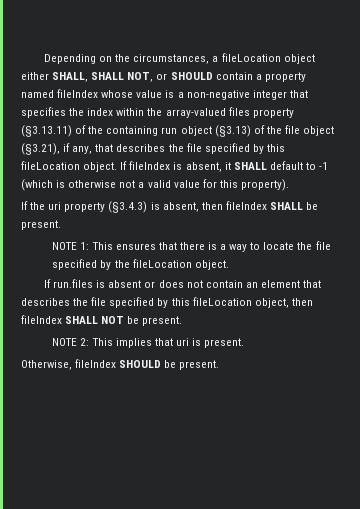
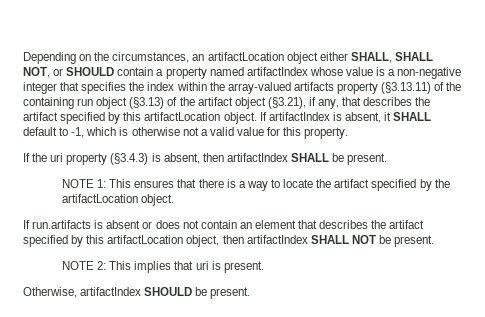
[212,53,281,62] a fileLocation -> [192,52,284,61] an artifactLocation
[57,89,99,98] fileIndex -> [246,67,308,76] artifactIndex
[228,107,250,116] files -> [293,82,334,91] artifacts
[284,125,300,134] file -> [197,97,233,106] artifact
[186,143,285,154] [21,161,80,170] file specified by this fileLocation -> [23,112,221,124] artifact specified by this artifactLocation
[129,161,171,170] fileIndex -> [268,112,330,121] artifactIndex
[319,162,329,170] [21,179,53,191] -1 (which -> [71,127,117,138] -1, which
[240,179,289,191] property). -> [304,127,349,139] property.
[225,201,267,210] fileIndex -> [226,153,288,162] artifactIndex
[315,241,331,250] file -> [334,179,370,188] artifact
[132,259,192,268] fileLocation -> [62,194,139,203] artifactLocation
[53,279,94,288] run.files -> [32,220,92,229] run.artifacts
[91,297,252,308] file specified by this fileLocation -> [389,220,425,229] [23,235,184,247] artifact specified by this artifactLocation
[21,315,62,324] fileIndex -> [246,235,308,244] artifactIndex
[75,359,117,368] fileIndex -> [80,287,142,296] artifactIndex

